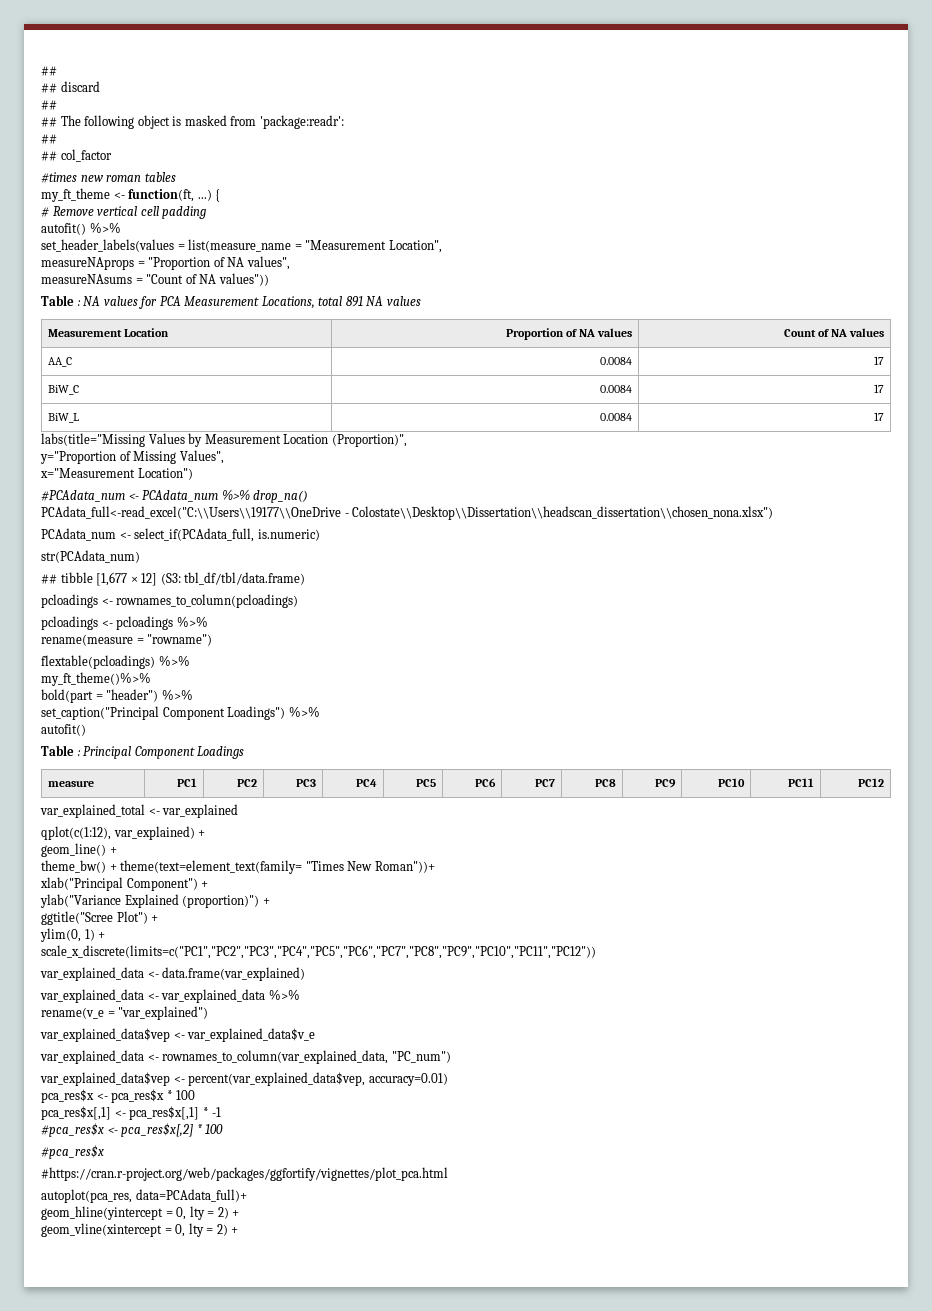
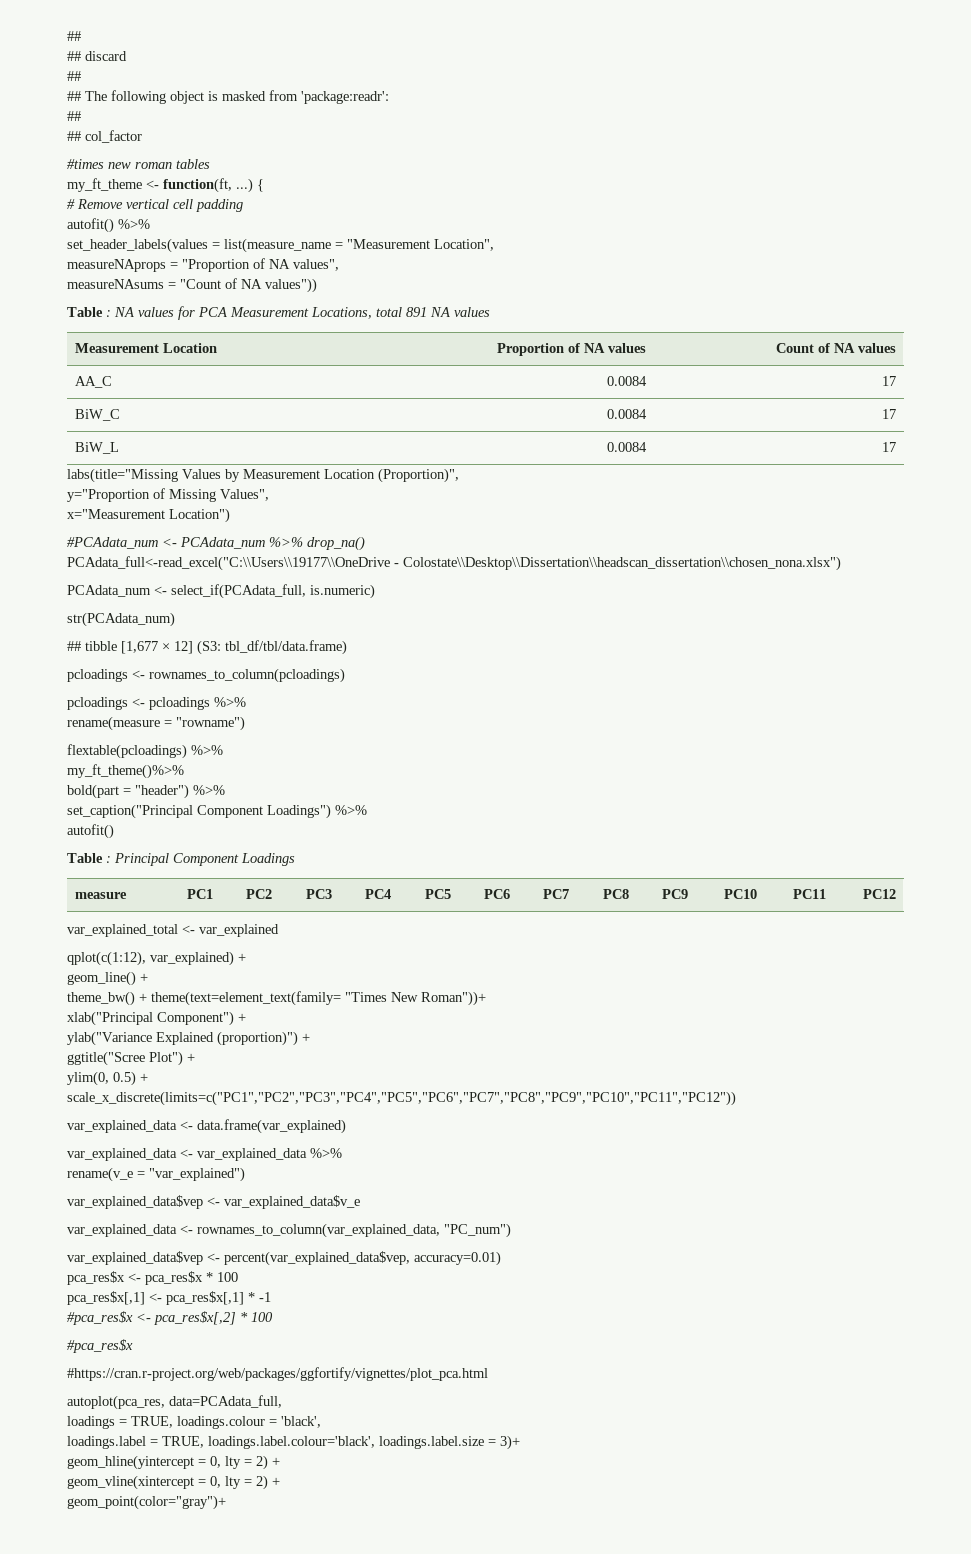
[84,929,95,941] 1) -> [113,1071,136,1086] 0.5)
[135,1189,247,1202] data=PCAdata_full)+ -> [169,1395,282,1408] [67,1416,321,1429] [67,1435,520,1450] data=PCAdata_full, // loadings = TRUE, loadings.colour = 'black', // loadings.label = TRUE, loadings.label.colour='black', loadings.label.size = 3)+
(239, 1230) none -> [67,1495,226,1510] // geom_point(color="gray")+

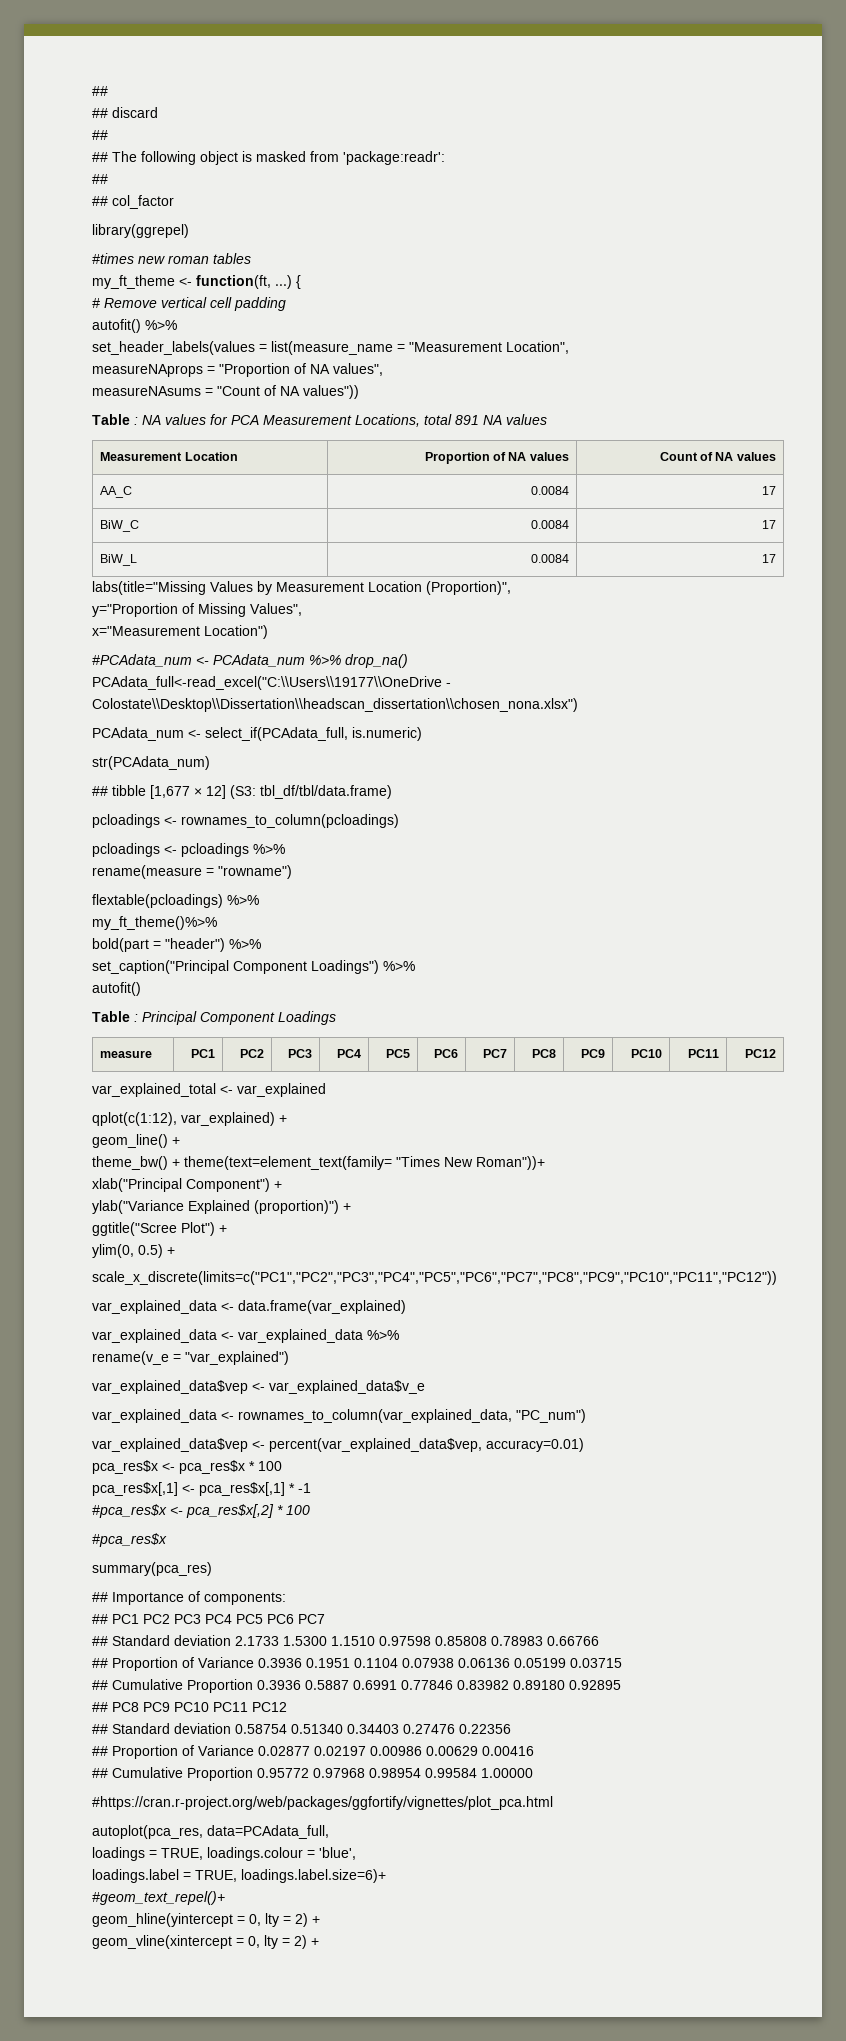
(142, 136) none -> [92,224,189,238] // library(ggrepel)
(133, 1346) none -> [92,1562,212,1576] [92,1591,286,1605] [92,1614,325,1624] [92,1635,599,1646] [92,1657,622,1671] [92,1679,621,1693] [92,1702,287,1712] [92,1723,511,1734] [92,1745,534,1759] [92,1767,533,1781] // summary(pca_res) // ## Importance of components: // ## PC1 PC2 PC3 PC4 PC5 PC6 PC7 // ## Standard deviation 2.1733 1.5300 1.1510 0.97598 0.85808 0.78983 0.66766 // ## Proportion of Variance 0.3936 0.1951 0.1104 0.07938 0.06136 0.05199 0.03715 // ## Cumulative Proportion 0.3936 0.5887 0.6991 0.77846 0.83982 0.89180 0.92895 // ## PC8 PC9 PC10 PC11 PC12 // ## Standard deviation 0.58754 0.51340 0.34403 0.27476 0.22356 // ## Proportion of Variance 0.02877 0.02197 0.00986 0.00629 0.00416 // ## Cumulative Proportion 0.95772 0.97968 0.98954 0.99584 1.00000
[281,1416,321,1428] 'black', -> [319,1847,356,1860] 'blue',
[208,1435,520,1450] loadings.label.colour='black', loadings.label.size = 3)+ -> [241,1869,386,1883] [92,1891,225,1905] loadings.label.size=6)+ // #geom_text_repel()+
[67,1495,226,1510] // geom_point(color="gray")+ -> (319, 1942) none

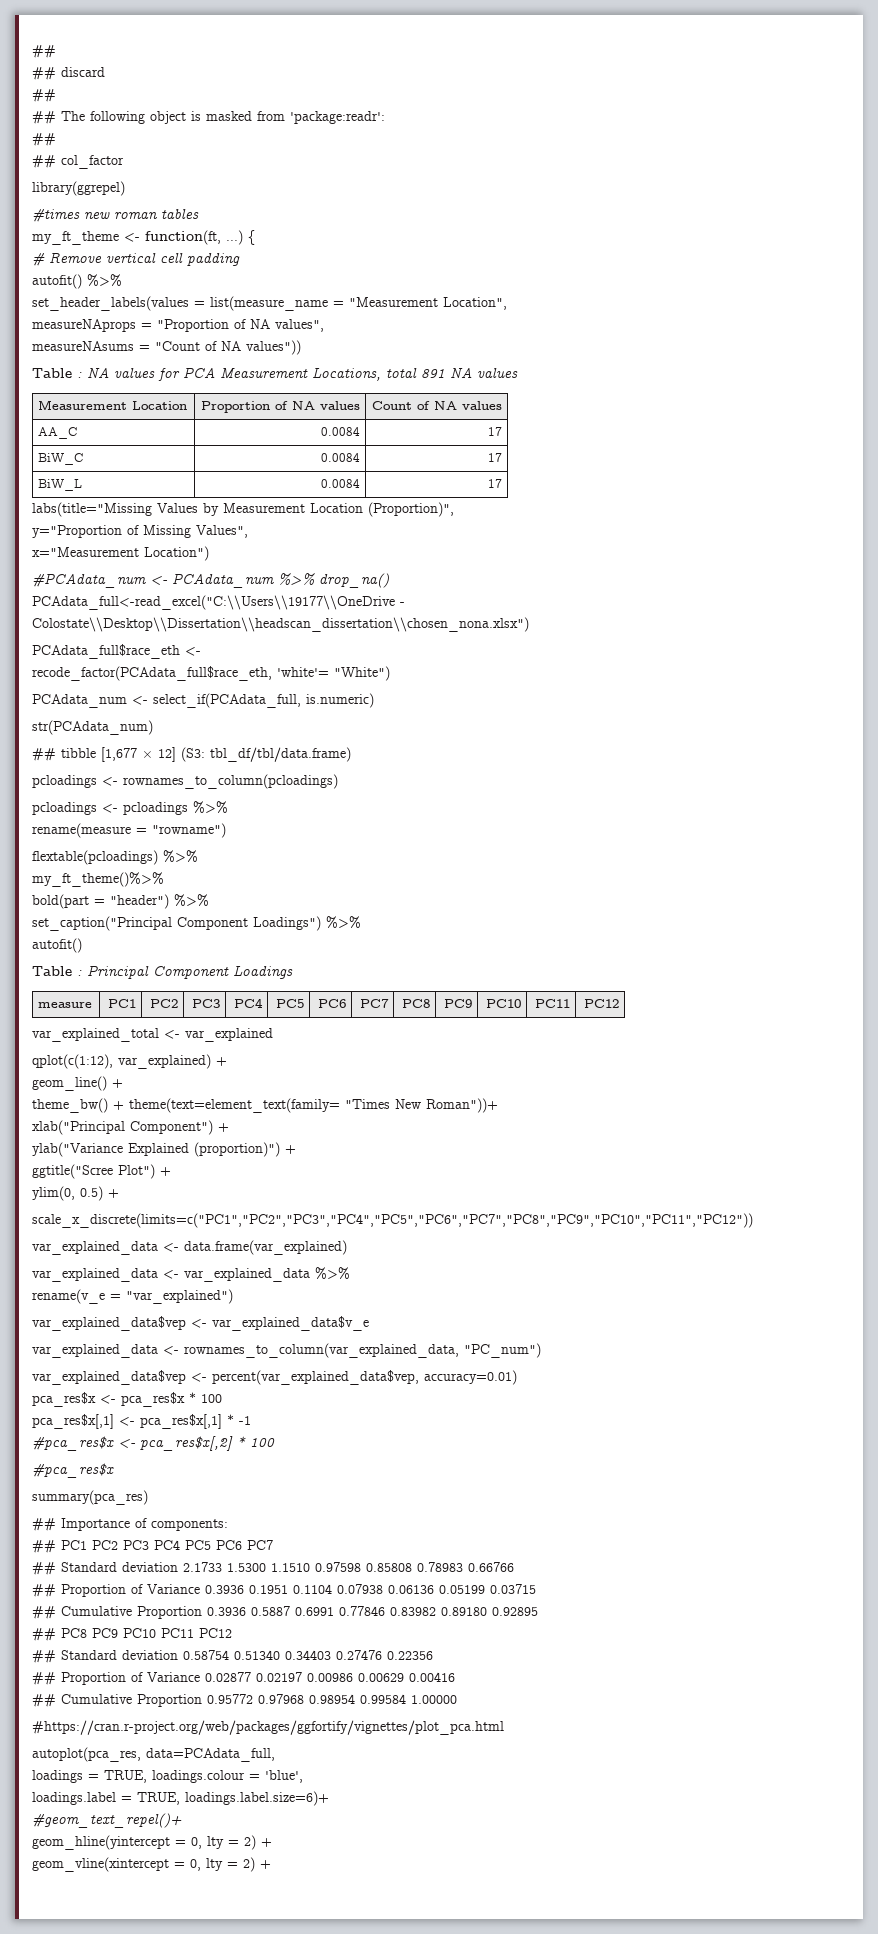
(578, 705) none -> [32,644,201,659] [32,666,390,681] // PCAdata_full$race_eth <- // recode_factor(PCAdata_full$race_eth, 'white'= "White")

